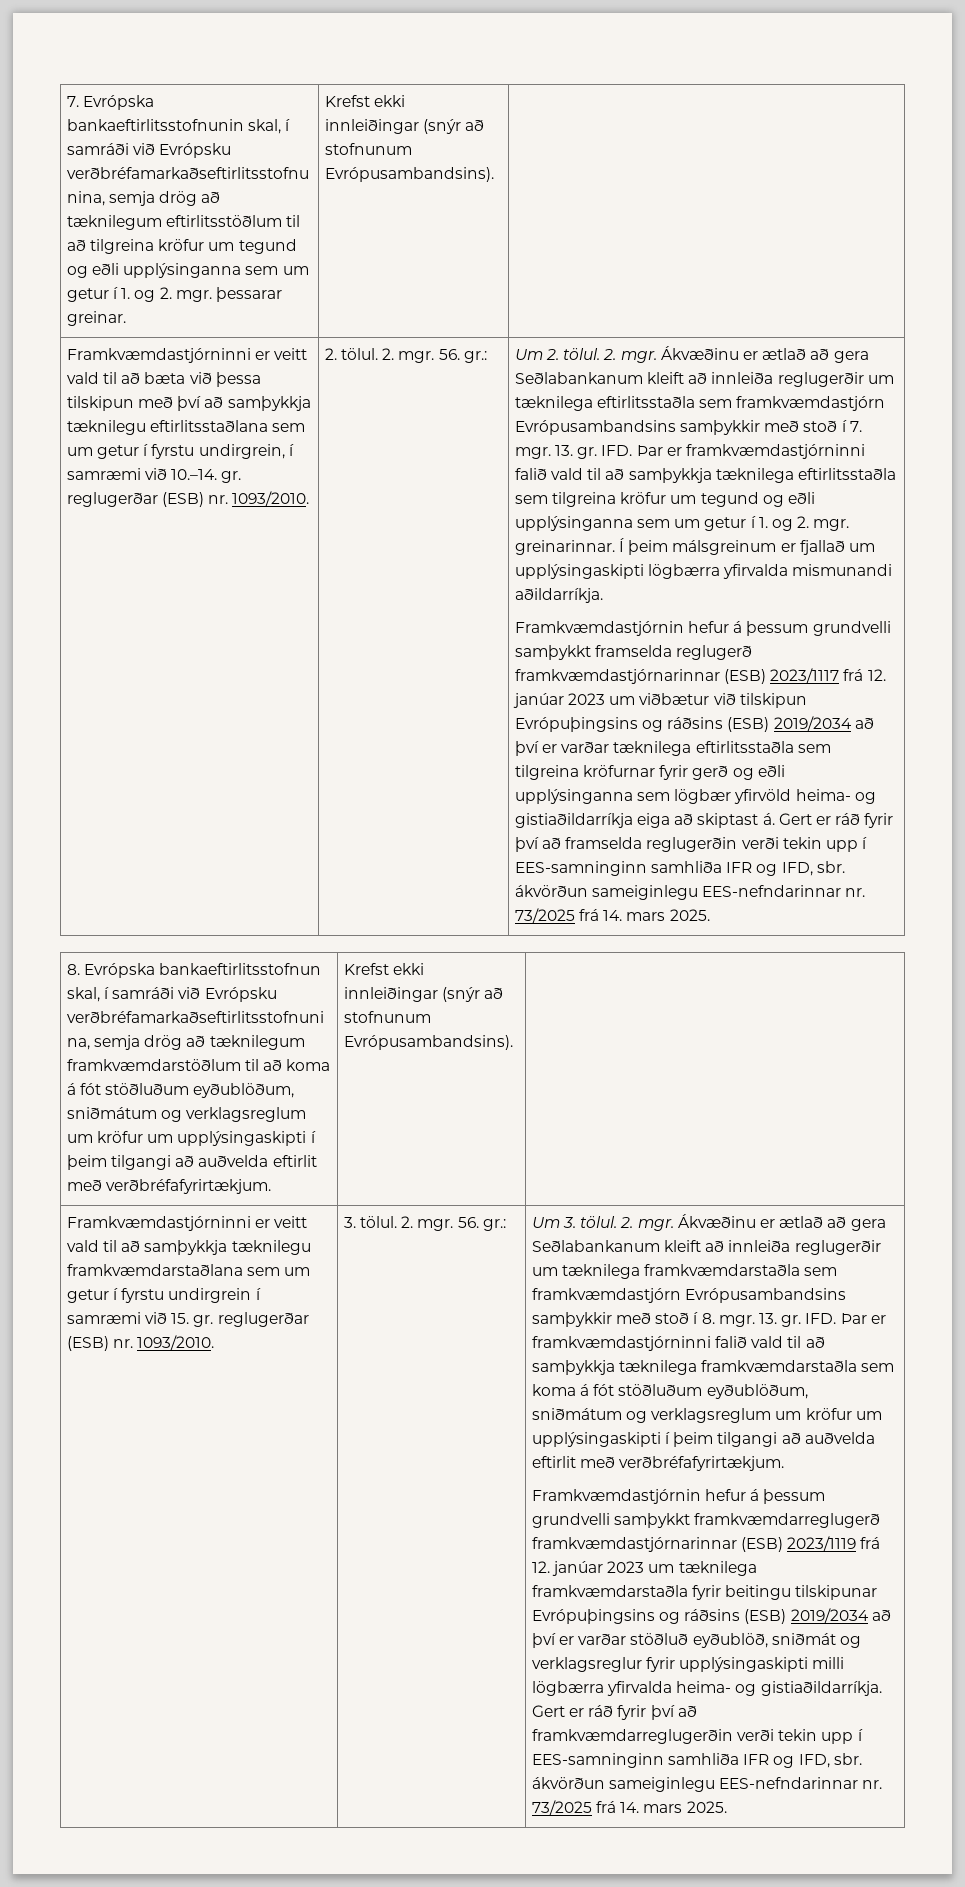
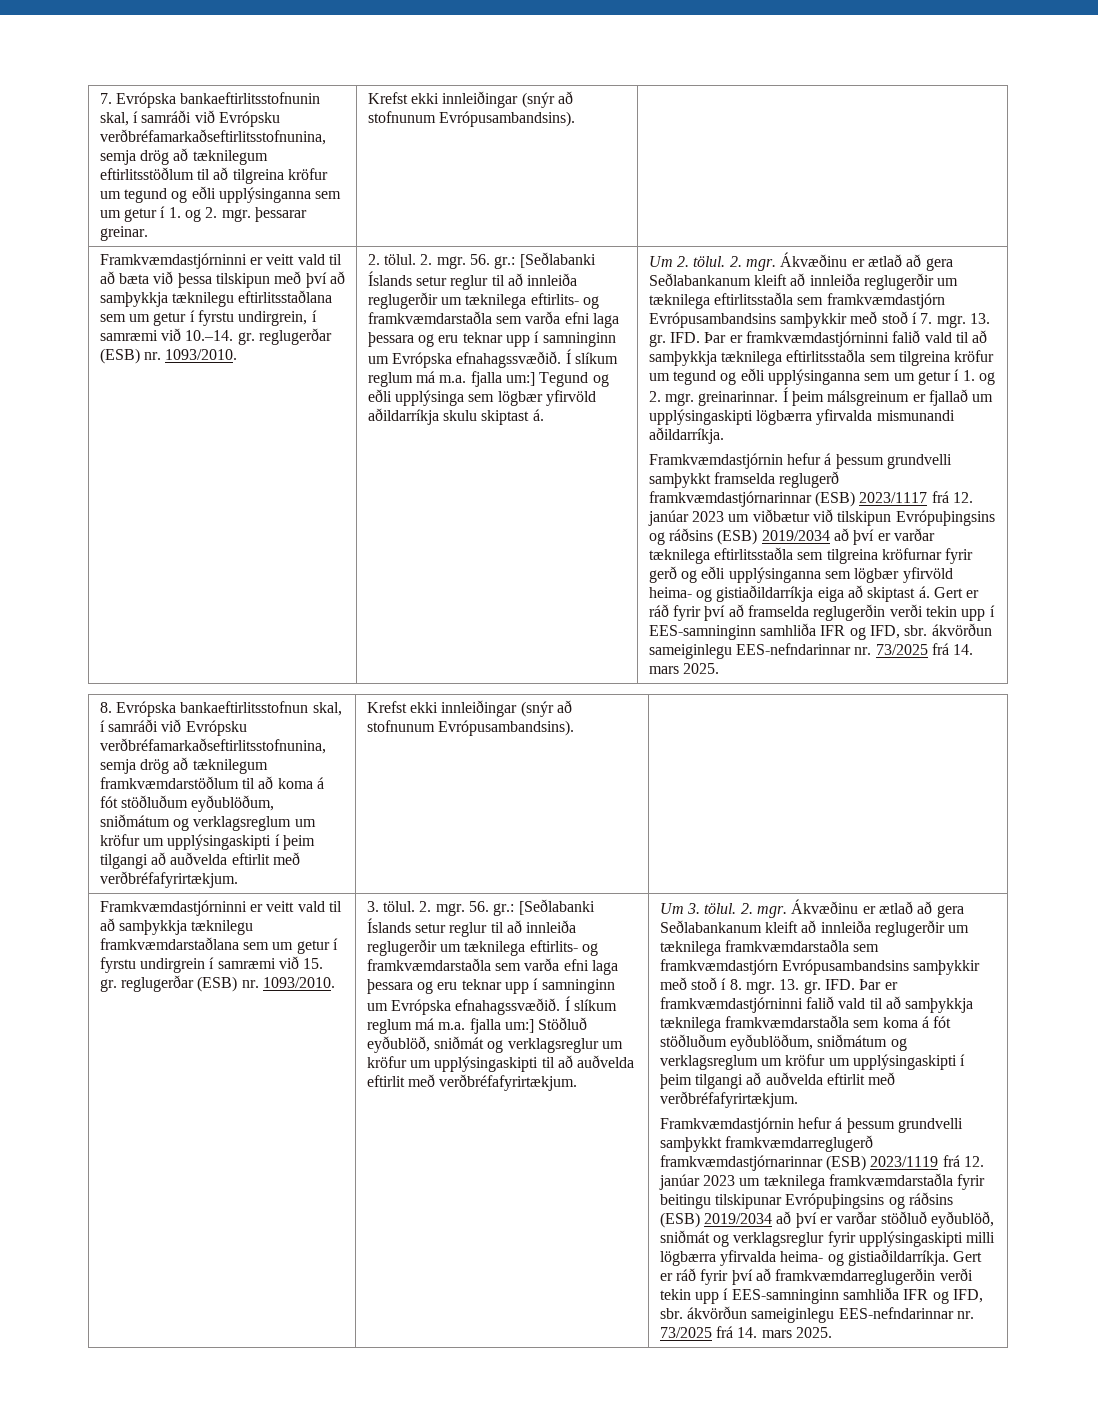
(487, 357) none -> [519,252,596,268] [367,271,578,290] [367,292,599,309] [367,311,619,328] [367,331,616,347] [367,349,618,368] [367,371,609,387] [367,389,596,406] [367,408,544,425] [Seðlabanki Íslands setur reglur til að innleiða reglugerðir um tæknilega eftirlits- og framkvæmdarstaðla sem varða efni laga þessara og eru teknar upp í samninginn um Evrópska efnahagssvæðið. Í slíkum reglum má m.a. fjalla um:] Tegund og eðli upplýsinga sem lögbær yfirvöld aðildarríkja skulu skiptast á.
(506, 1225) none -> [518,899,595,915] [366,918,577,937] [366,939,598,956] [366,958,618,975] [366,978,615,994] [366,996,617,1015] [366,1017,588,1034] [366,1036,623,1053] [366,1055,635,1072] [366,1074,578,1091] [Seðlabanki Íslands setur reglur til að innleiða reglugerðir um tæknilega eftirlits- og framkvæmdarstaðla sem varða efni laga þessara og eru teknar upp í samninginn um Evrópska efnahagssvæðið. Í slíkum reglum má m.a. fjalla um:] Stöðluð eyðublöð, sniðmát og verklagsreglur um kröfur um upplýsingaskipti til að auðvelda eftirlit með verðbréfafyrirtækjum.

